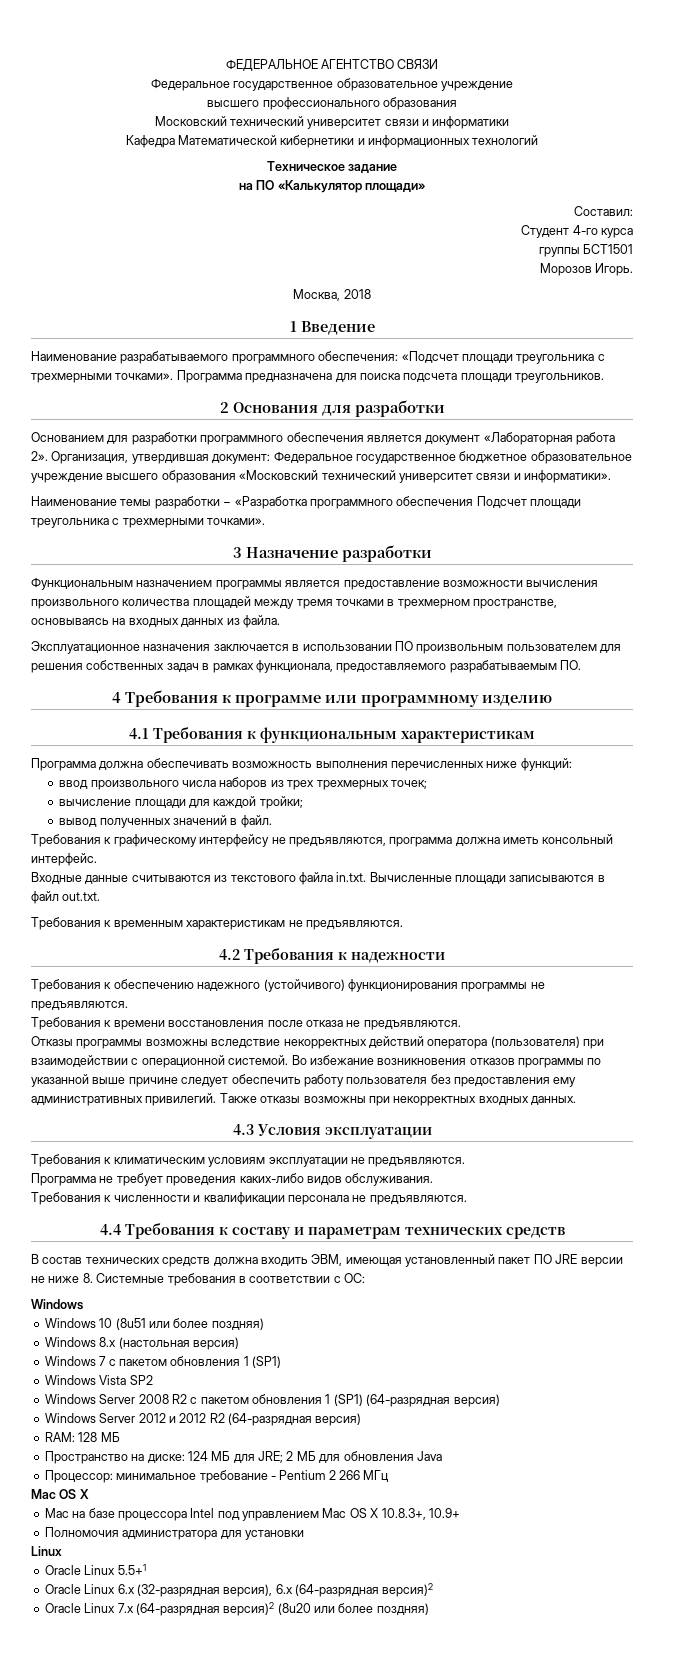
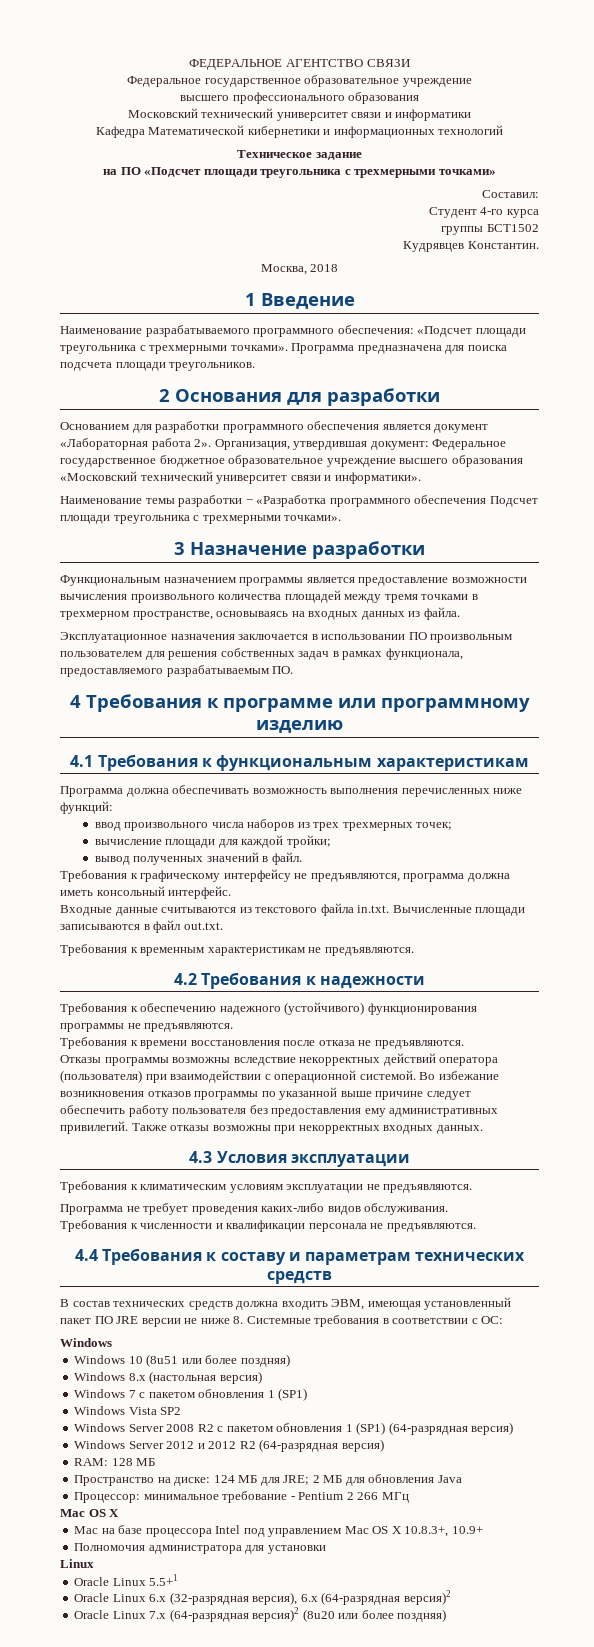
[277,180,426,193] «Калькулятор площади» -> [144,167,496,178] «Подсчет площади треугольника с трехмерными точками»
[583,244,633,254] [539,263,633,276] БСТ1501 // Морозов Игорь. -> [487,224,539,232] [403,241,539,252] БСТ1502 // Кудрявцев Константин.

